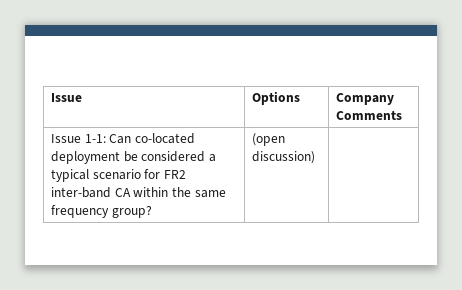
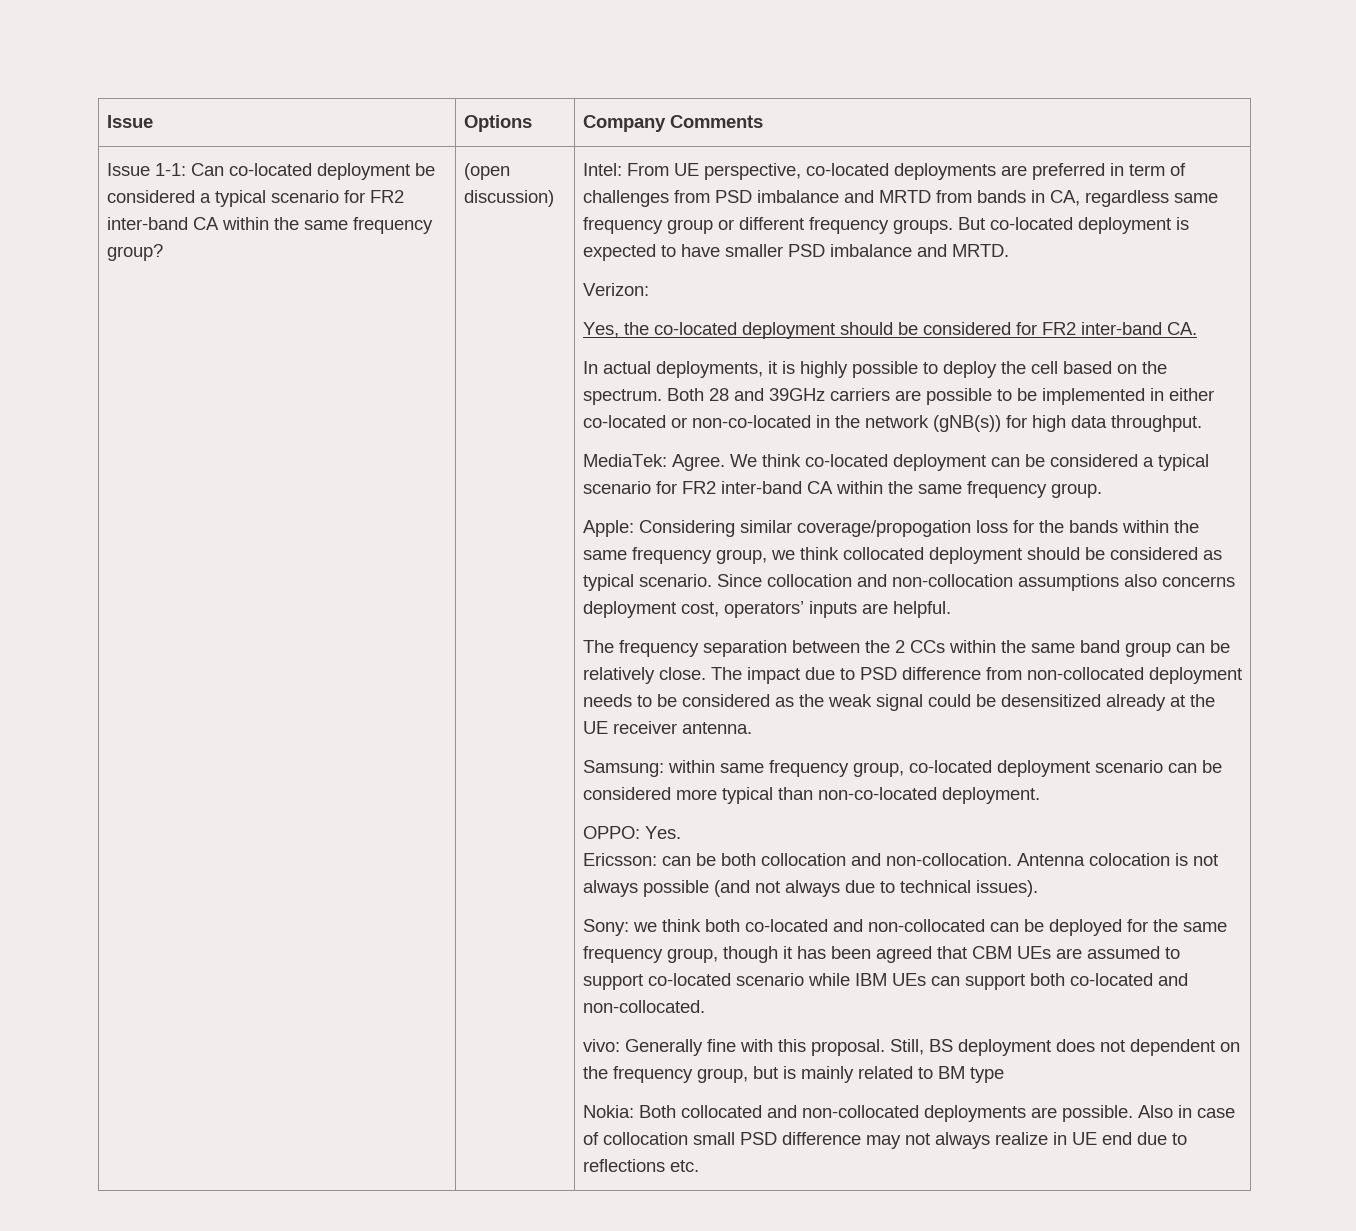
(316, 157) none -> [582,163,1186,180] [582,190,1218,207] [582,217,1189,234] [582,244,1009,261] [582,283,649,296] [582,322,1197,339] [582,361,1167,378] [582,388,1214,405] [582,415,1202,432] [582,454,1209,471] [582,481,1102,498] [582,520,1199,537] [582,547,1222,564] [582,574,1235,591] [582,601,951,618] [582,640,1230,657] [582,667,1242,684] [582,694,1215,711] [582,721,752,734] [582,760,1222,777] [582,787,1040,804] [582,826,681,839] [582,853,1218,866] [582,880,1038,897] [582,919,1227,936] [582,946,1180,963] [582,973,1188,990] [582,1000,705,1013] [582,1039,1240,1056] [582,1066,1004,1083] [582,1105,1235,1122] [582,1132,1187,1149] [582,1159,699,1172] Intel: From UE perspective, co-located deployments are preferred in term of challenges from PSD imbalance and MRTD from bands in CA, regardless same frequency group or different frequency groups. But co-located deployment is expected to have smaller PSD imbalance and MRTD. // Verizon: // Yes, the co-located deployment should be considered for FR2 inter-band CA. // In actual deployments, it is highly possible to deploy the cell based on the spectrum. Both 28 and 39GHz carriers are possible to be implemented in either co-located or non-co-located in the network (gNB(s)) for high data throughput. // MediaTek: Agree. We think co-located deployment can be considered a typical scenario for FR2 inter-band CA within the same frequency group. // Apple: Considering similar coverage/propogation loss for the bands within the same frequency group, we think collocated deployment should be considered as typical scenario. Since collocation and non-collocation assumptions also concerns deployment cost, operators’ inputs are helpful. // The frequency separation between the 2 CCs within the same band group can be relatively close. The impact due to PSD difference from non-collocated deployment needs to be considered as the weak signal could be desensitized already at the UE receiver antenna. // Samsung: within same frequency group, co-located deployment scenario can be considered more typical than non-co-located deployment. // OPPO: Yes. // Ericsson: can be both collocation and non-collocation. Antenna colocation is not always possible (and not always due to technical issues). // Sony: we think both co-located and non-collocated can be deployed for the same frequency group, though it has been agreed that CBM UEs are assumed to support co-located scenario while IBM UEs can support both co-located and non-collocated. // vivo: Generally fine with this proposal. Still, BS deployment does not dependent on the frequency group, but is mainly related to BM type // Nokia: Both collocated and non-collocated deployments are possible. Also in case of collocation small PSD difference may not always realize in UE end due to reflections etc.

